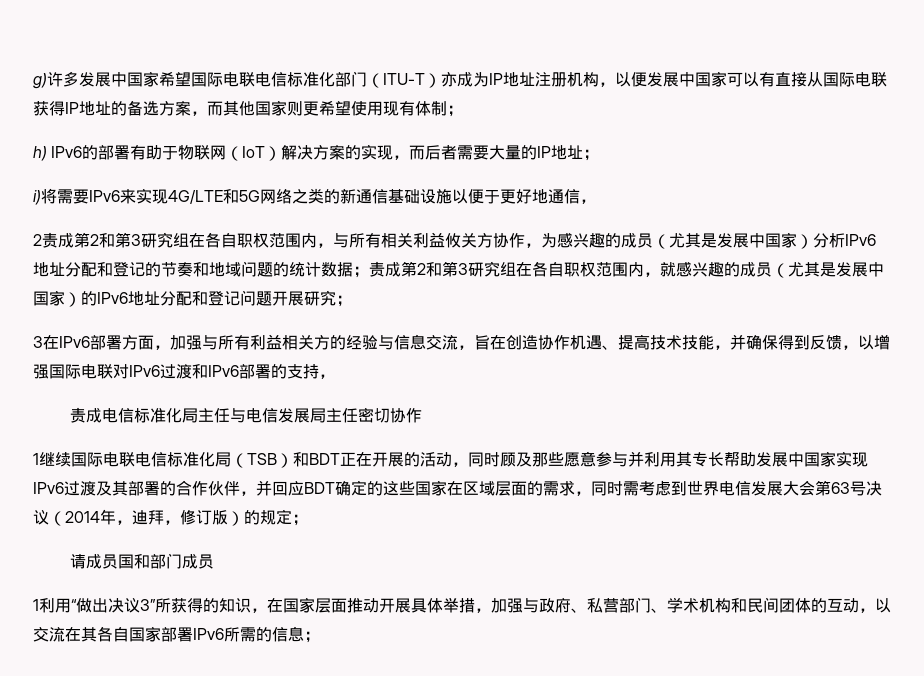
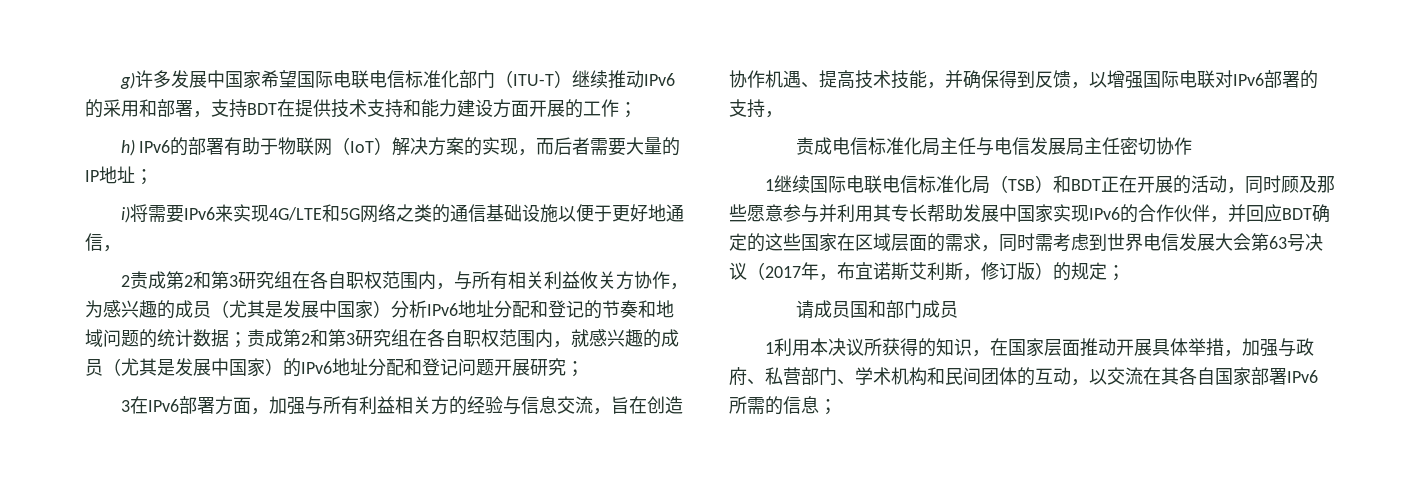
[441,71,887,87] [33,100,447,116] 亦成为IP地址注册机构，以便发展中国家可以有直接从国际电联获得IP地址的备选方案，而其他国家则更希望使用现有体制 -> [571,70,675,89] [85,99,619,118] 继续推动IPv6的采用和部署，支持BDT在提供技术支持和能力建设方面开展的工作
[340,188,356,204] 新 -> (450, 213) none
[160,364,239,379] 过渡和IPv6 -> (1264, 79) none
[64,481,160,496] 过渡及其部署 -> (1120, 213) none
[65,509,164,525] 2014年，迪拜 -> [765,262,963,281] 2017年，布宜诺斯艾利斯
[71,598,156,613] “做出决议3” -> [809,338,864,356] 本决议

